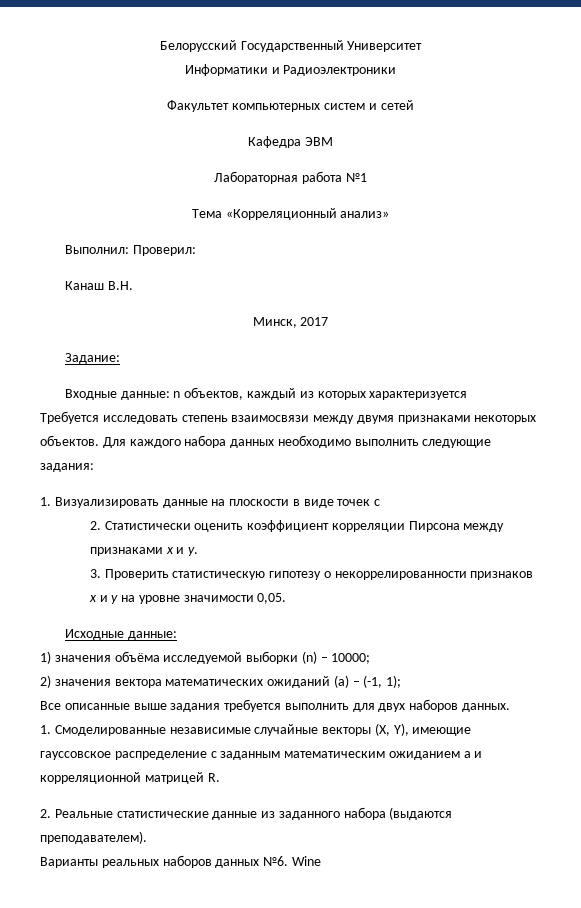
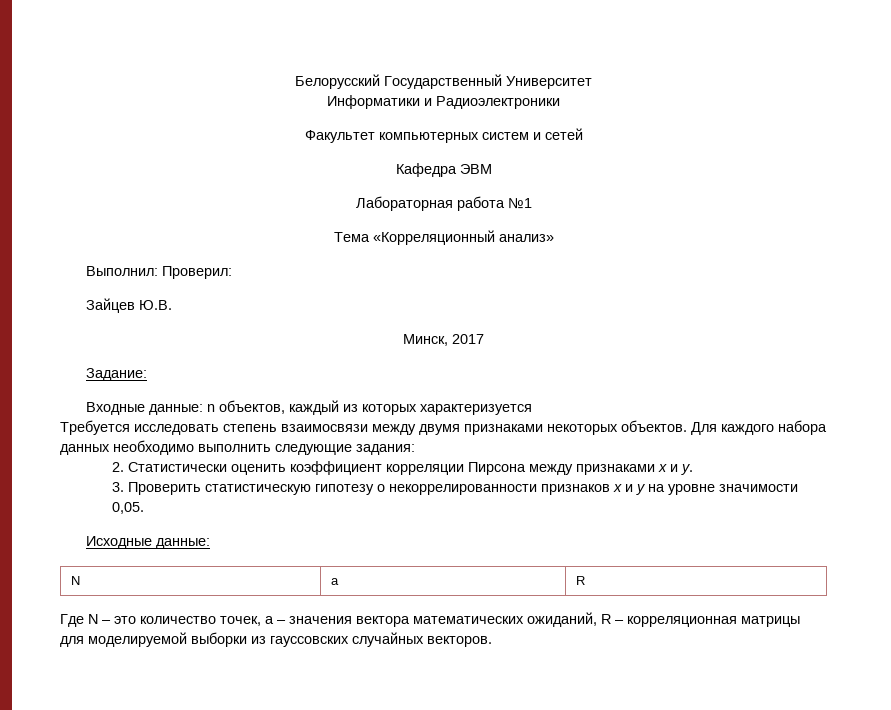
[64,281,133,290] Канаш В.Н. -> [86,298,173,313] Зайцев Ю.В.
[40,497,381,508] // 1. Визуализировать данные на плоскости в виде точек с -> (415, 449) none
[40,651,371,664] [40,675,402,688] [40,699,511,712] [40,723,472,736] [40,751,483,760] [40,772,220,784] [40,807,453,820] [40,831,147,844] [40,855,321,868] // 1) значения объёма исследуемой выборки (n) – 10000; // 2) значения вектора математических ожиданий (a) – (-1, 1); // Все описанные выше задания требуется выполнить для двух наборов данных. // 1. Смоделированные независимые случайные векторы (X, Y), имеющие гауссовское распределение с заданным математическим ожиданием a и корреляционной матрицей R. // 2. Реальные статистические данные из заданного набора (выдаются преподавателем). // Варианты реальных наборов данных №6. Wine -> [71,576,81,585] [331,578,340,585] [576,576,586,585] [60,612,800,627] [60,632,492,647] // N | a | R // Где N – это количество точек, a – значения вектора математических ожиданий, R – корреляционная матрицы для моделируемой выборки из гауссовских случайных векторов.

